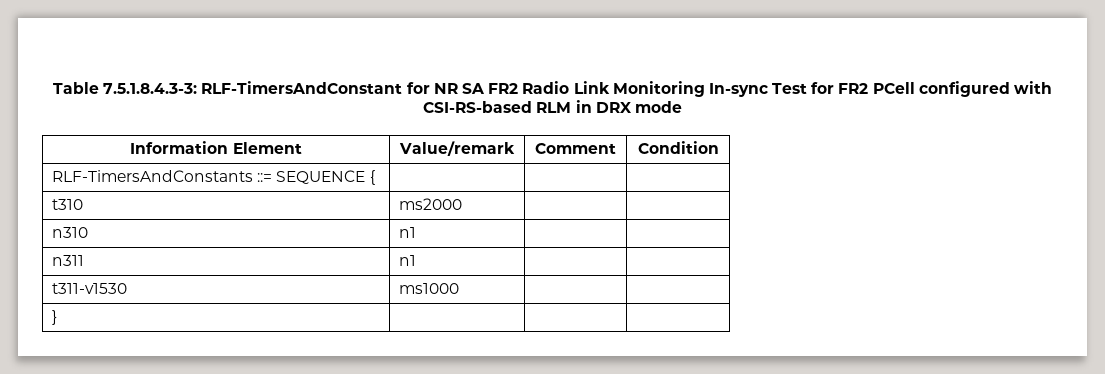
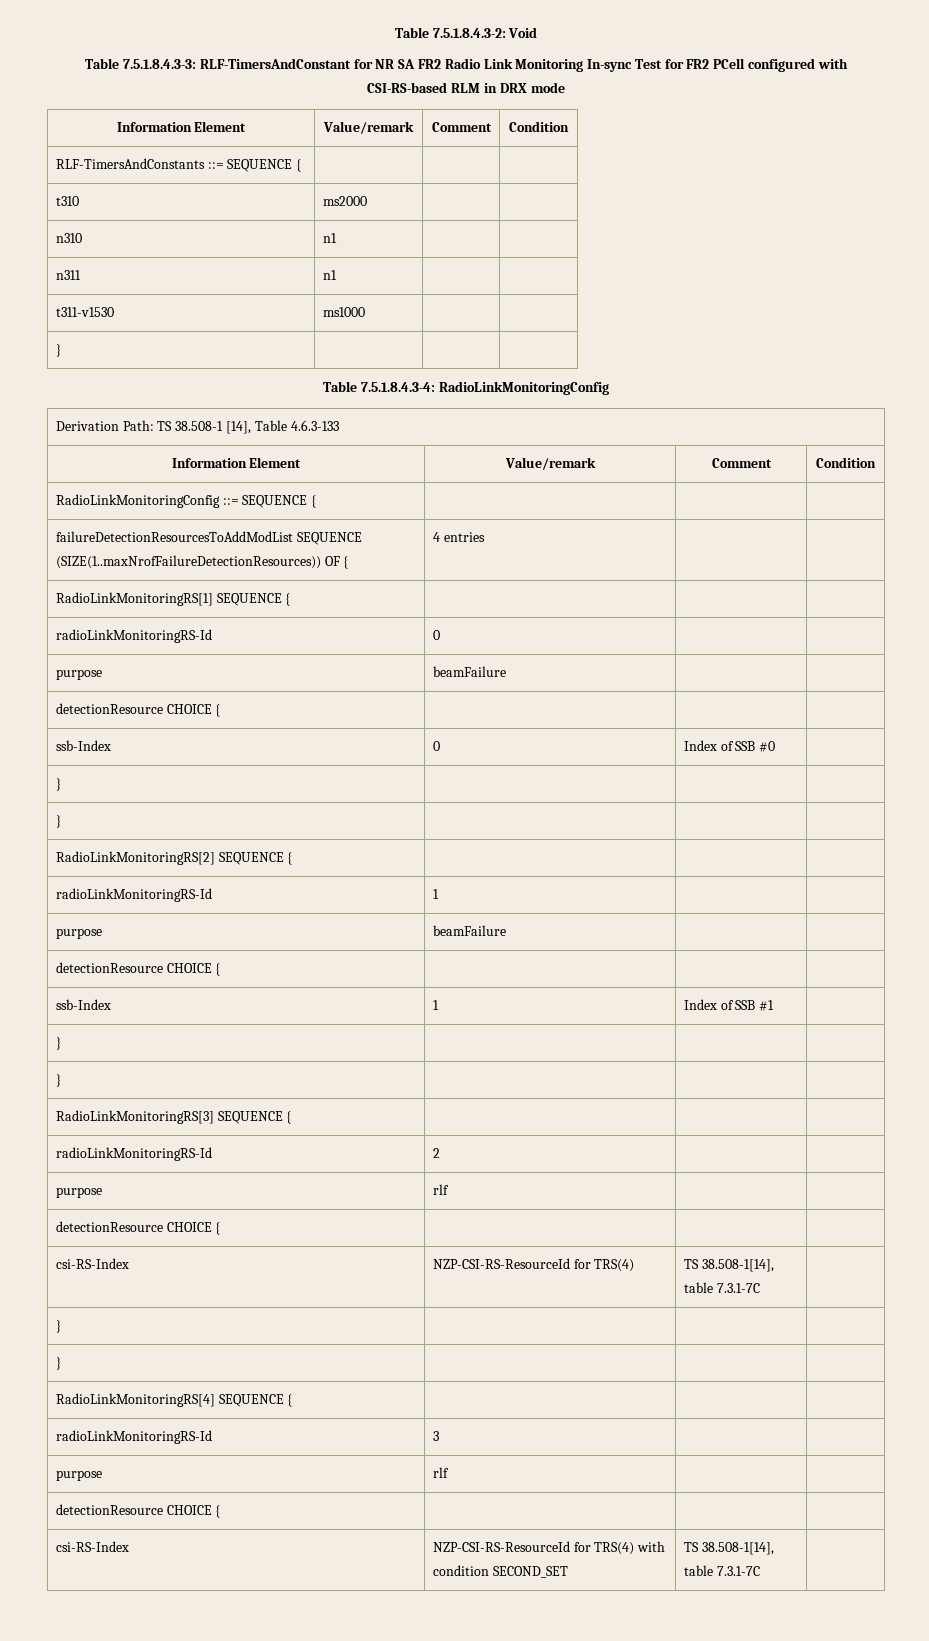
[53,82,100,94] Table -> [394,27,538,38] [85,58,120,69] Table 7.5.1.8.4.3-2: Void // Table
(58, 317) none -> [323,381,609,395] [55,420,339,434] [171,457,302,468] [504,457,596,470] [711,458,772,468] [816,457,876,468] [55,494,317,508] [55,531,362,545] [55,555,349,569] [432,532,485,542] [55,592,291,606] [55,629,212,643] [432,630,440,640] [55,669,102,680] [432,666,506,677] [55,703,221,717] [55,740,111,751] [432,741,440,751] [683,740,776,752] [55,778,61,791] [55,815,61,828] [55,851,293,865] [55,888,212,902] [432,889,439,899] [55,928,102,939] [432,925,506,936] [55,962,221,976] [55,999,111,1010] [432,1000,439,1010] [683,999,775,1011] [55,1037,61,1050] [55,1074,61,1087] [55,1110,292,1124] [55,1147,212,1161] [432,1148,440,1158] [55,1187,102,1198] [432,1184,449,1195] [55,1221,221,1235] [55,1258,129,1269] [432,1258,635,1272] [683,1259,774,1272] [683,1282,760,1293] [55,1320,61,1333] [55,1357,61,1370] [55,1393,293,1407] [55,1430,212,1444] [432,1431,439,1441] [55,1470,102,1481] [432,1467,449,1478] [55,1504,221,1518] [55,1541,129,1552] [432,1541,666,1555] [432,1565,568,1578] [683,1542,774,1555] [683,1565,760,1576] // Table 7.5.1.8.4.3-4: RadioLinkMonitoringConfig // Derivation Path: TS 38.508-1 [14], Table 4.6.3-133 // Information Element | Value/remark | Comment | Condition // RadioLinkMonitoringConfig ::= SEQUENCE { | | | // failureDetectionResourcesToAddModList SEQUENCE (SIZE(1..maxNrofFailureDetectionResources)) OF { | 4 entries | | // RadioLinkMonitoringRS[1] SEQUENCE { | | | // radioLinkMonitoringRS-Id | 0 | | // purpose | beamFailure | | // detectionResource CHOICE { | | | // ssb-Index | 0 | Index of SSB #0 | // } | | | // } | | | // RadioLinkMonitoringRS[2] SEQUENCE { | | | // radioLinkMonitoringRS-Id | 1 | | // purpose | beamFailure | | // detectionResource CHOICE { | | | // ssb-Index | 1 | Index of SSB #1 | // } | | | // } | | | // RadioLinkMonitoringRS[3] SEQUENCE { | | | // radioLinkMonitoringRS-Id | 2 | | // purpose | rlf | | // detectionResource CHOICE { | | | // csi-RS-Index | NZP-CSI-RS-ResourceId for TRS(4) | TS 38.508-1[14], table 7.3.1-7C | // } | | | // } | | | // RadioLinkMonitoringRS[4] SEQUENCE { | | | // radioLinkMonitoringRS-Id | 3 | | // purpose | rlf | | // detectionResource CHOICE { | | | // csi-RS-Index | NZP-CSI-RS-ResourceId for TRS(4) with condition SECOND_SET | TS 38.508-1[14], table 7.3.1-7C |

